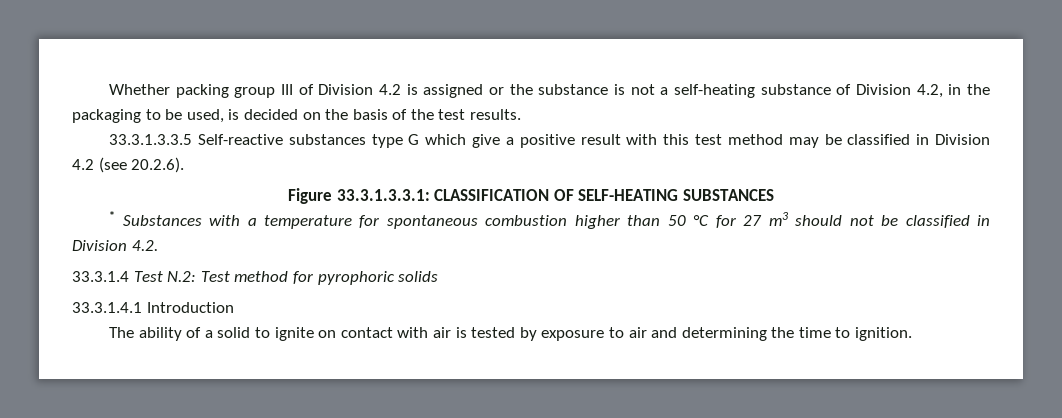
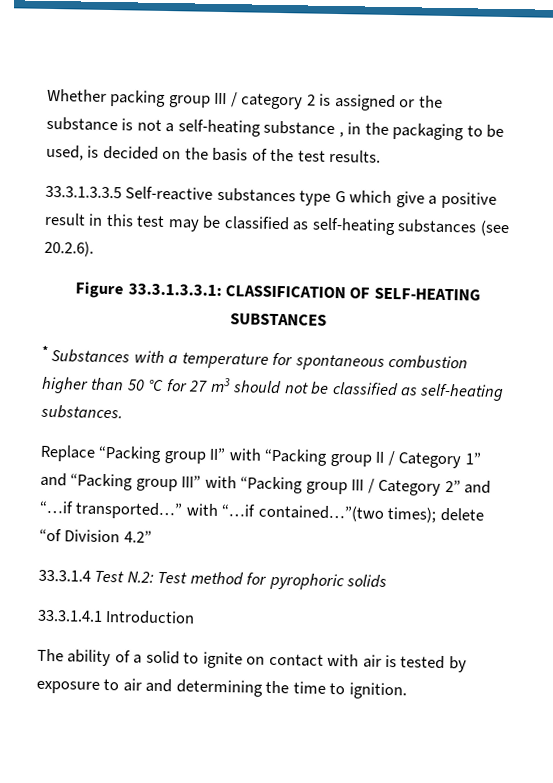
[298,84,402,95] of Division 4.2 -> [230,92,316,110] / category 2
[836,84,943,98] of Division 4.2, -> [338,132,344,138] ,
[626,134,658,145] with -> [88,213,104,226] in
[727,134,783,145] method -> (166, 221) none
[916,134,990,145] [72,159,94,170] in Division 4.2 -> [292,217,478,236] as self-heating substances
[977,215,991,226] [72,240,158,251] in Division 4.2. -> [400,383,505,402] [40,404,123,420] [40,444,481,469] [40,472,492,496] [39,500,484,523] [39,528,152,543] as self-heating substances. // Replace “Packing group II” with “Packing group II / Category 1” and “Packing group III” with “Packing group III / Category 2” and “…if transported…” with “…if contained…”(two times); delete “of Division 4.2”

